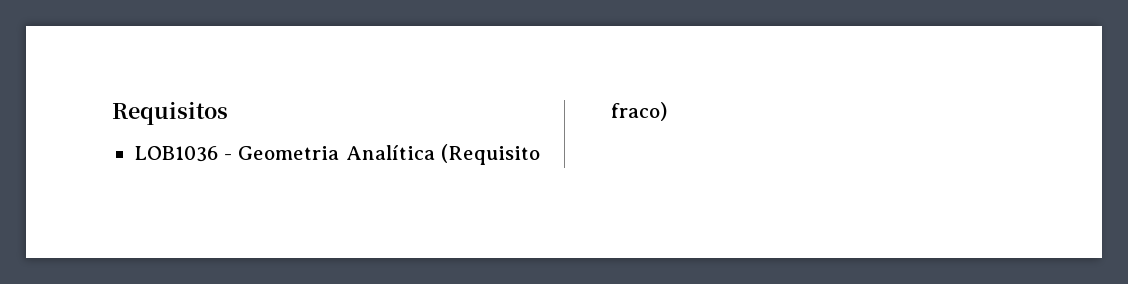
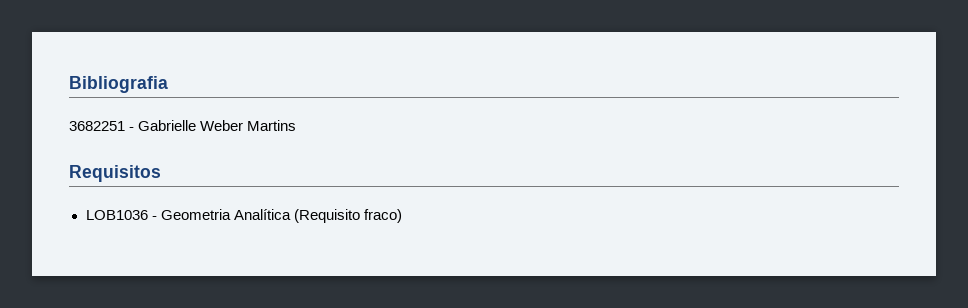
(112, 113) none -> [69,76,168,93] [69,120,297,131] Bibliografia // 3682251 - Gabrielle Weber Martins //

